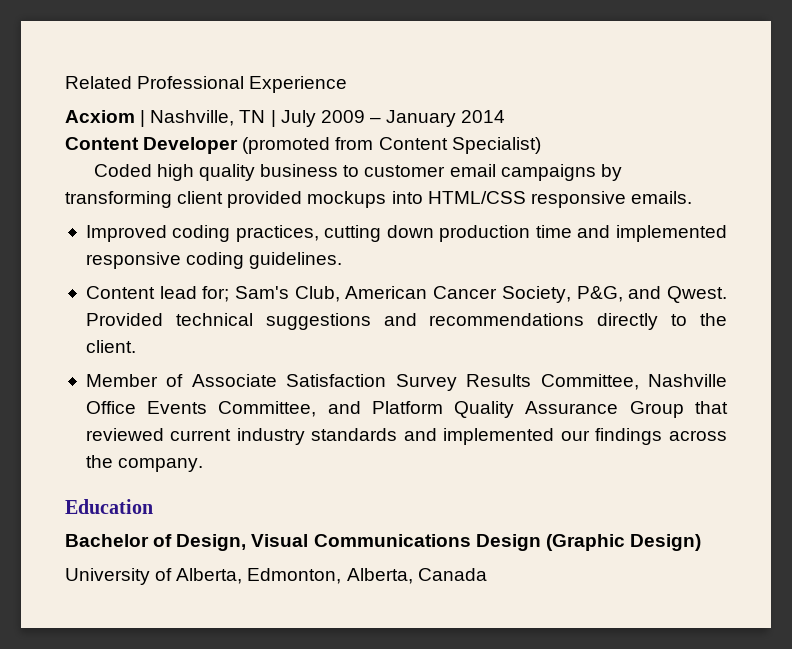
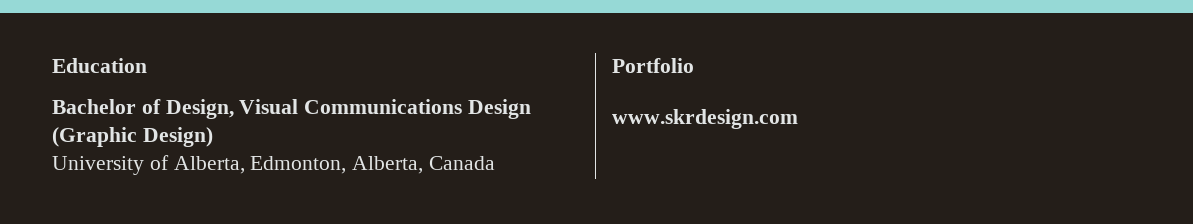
[65,76,348,93] [65,110,506,127] [65,137,541,154] [93,164,622,181] [65,191,692,208] [85,225,728,242] [85,252,343,269] [85,286,728,303] [85,313,728,330] [85,340,136,353] [85,374,728,391] [85,401,729,418] [85,428,728,445] [85,455,204,472] Related Professional Experience // Acxiom | Nashville, TN | July 2009 – January 2014 // Content Developer (promoted from Content Specialist) // Coded high quality business to customer email campaigns by transforming client provided mockups into HTML/CSS responsive emails. // Improved coding practices, cutting down production time and implemented responsive coding guidelines. // Content lead for; Sam's Club, American Cancer Society, P&G, and Qwest. Provided technical suggestions and recommendations directly to the client. // Member of Associate Satisfaction Survey Results Committee, Nashville Office Events Committee, and Platform Quality Assurance Group that reviewed current industry standards and implemented our findings across the company. // -> (52, 65) none
(487, 574) none -> [612,58,694,73] [612,109,798,129] // Portfolio // www.skrdesign.com

